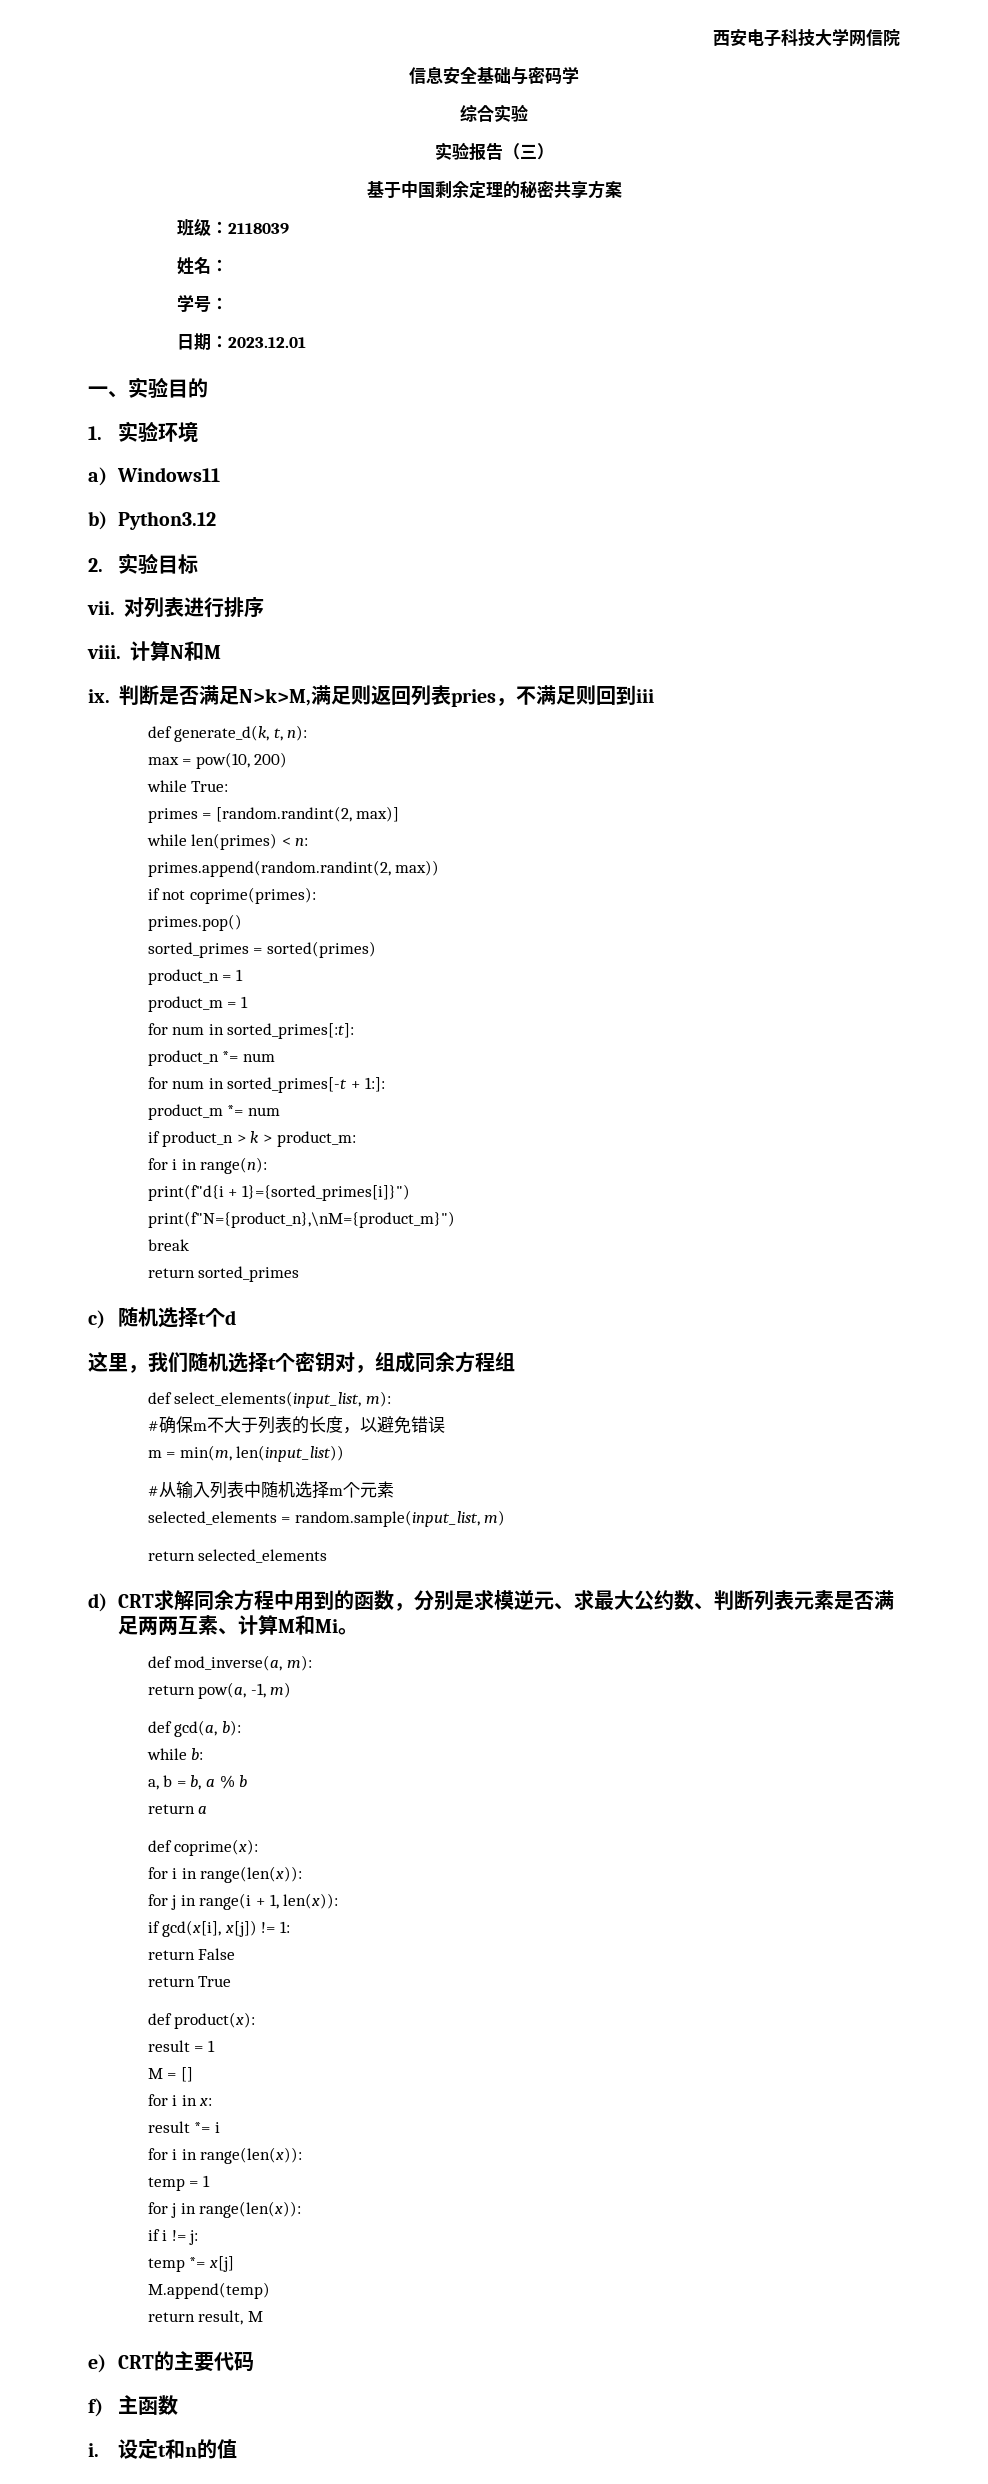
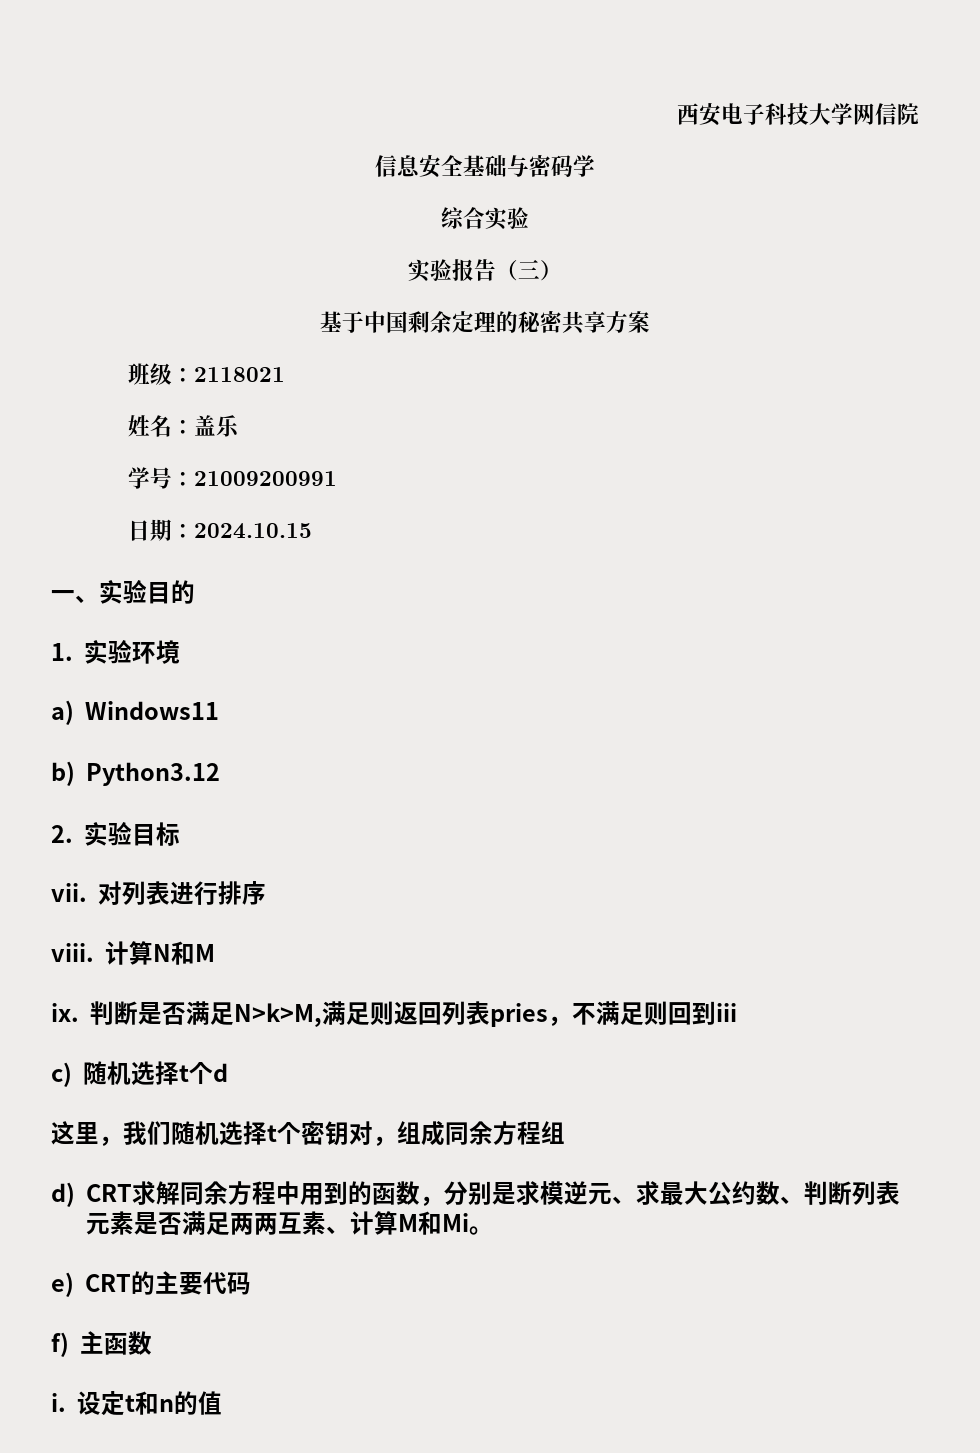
[228,223,290,234] 2118039 -> [193,367,285,382] 2118021
(229, 265) none -> [193,415,239,437] 盖乐
(229, 303) none -> [193,471,337,486] 21009200991
[228,337,307,348] 2023.12.01 -> [193,523,312,539] 2024.10.15
[147,725,308,742] [147,752,288,769] [146,780,229,792] [147,806,400,823] [146,833,309,850] [147,860,440,877] [147,887,316,904] [147,914,242,931] [147,941,376,958] [147,969,243,985] [147,996,248,1012] [147,1023,355,1039] [147,1050,275,1066] [147,1077,385,1093] [147,1104,280,1120] [147,1131,356,1147] [147,1157,268,1174] [147,1184,410,1201] [147,1211,455,1228] [147,1239,189,1251] [147,1266,300,1282] // def generate_d(k, t, n): // max = pow(10, 200) // while True: // primes = [random.randint(2, max)] // while len(primes) < n: // primes.append(random.randint(2, max)) // if not coprime(primes): // primes.pop() // sorted_primes = sorted(primes) // product_n = 1 // product_m = 1 // for num in sorted_primes[:t]: // product_n *= num // for num in sorted_primes[-t + 1:]: // product_m *= num // if product_n > k > product_m: // for i in range(n): // print(f"d{i + 1}={sorted_primes[i]}") // print(f"N={product_n},\nM={product_m}") // break // return sorted_primes -> (737, 1012) none
[147,1391,391,1408] [147,1416,445,1434] [147,1445,345,1462] [147,1481,394,1499] [147,1510,506,1527] [147,1549,328,1563] // def select_elements(input_list, m): // #确保m不大于列表的长度，以避免错误 // m = min(m, len(input_list)) // #从输入列表中随机选择m个元素 // selected_elements = random.sample(input_list, m) // return selected_elements -> (565, 1132) none
[147,1655,312,1671] [147,1682,292,1699] [147,1720,241,1737] [146,1748,204,1760] [147,1775,248,1790] [147,1804,208,1814] [147,1839,259,1856] [147,1866,303,1883] [147,1893,339,1910] [147,1920,290,1937] [147,1948,236,1960] [147,1976,232,1987] [147,2012,256,2029] [147,2040,215,2052] [147,2067,193,2082] [147,2094,213,2106] [147,2121,220,2133] [147,2147,303,2164] [147,2175,210,2191] [147,2201,302,2218] [147,2229,199,2245] [147,2256,234,2272] [147,2282,270,2299] [147,2310,263,2325] // def mod_inverse(a, m): // return pow(a, -1, m) // def gcd(a, b): // while b: // a, b = b, a % b // return a // def coprime(x): // for i in range(len(x)): // for j in range(i + 1, len(x)): // if gcd(x[i], x[j]) != 1: // return False // return True // def product(x): // result = 1 // M = [] // for i in x: // result *= i // for i in range(len(x)): // temp = 1 // for j in range(len(x)): // if i != j: // temp *= x[j] // M.append(temp) // return result, M -> (493, 1230) none

